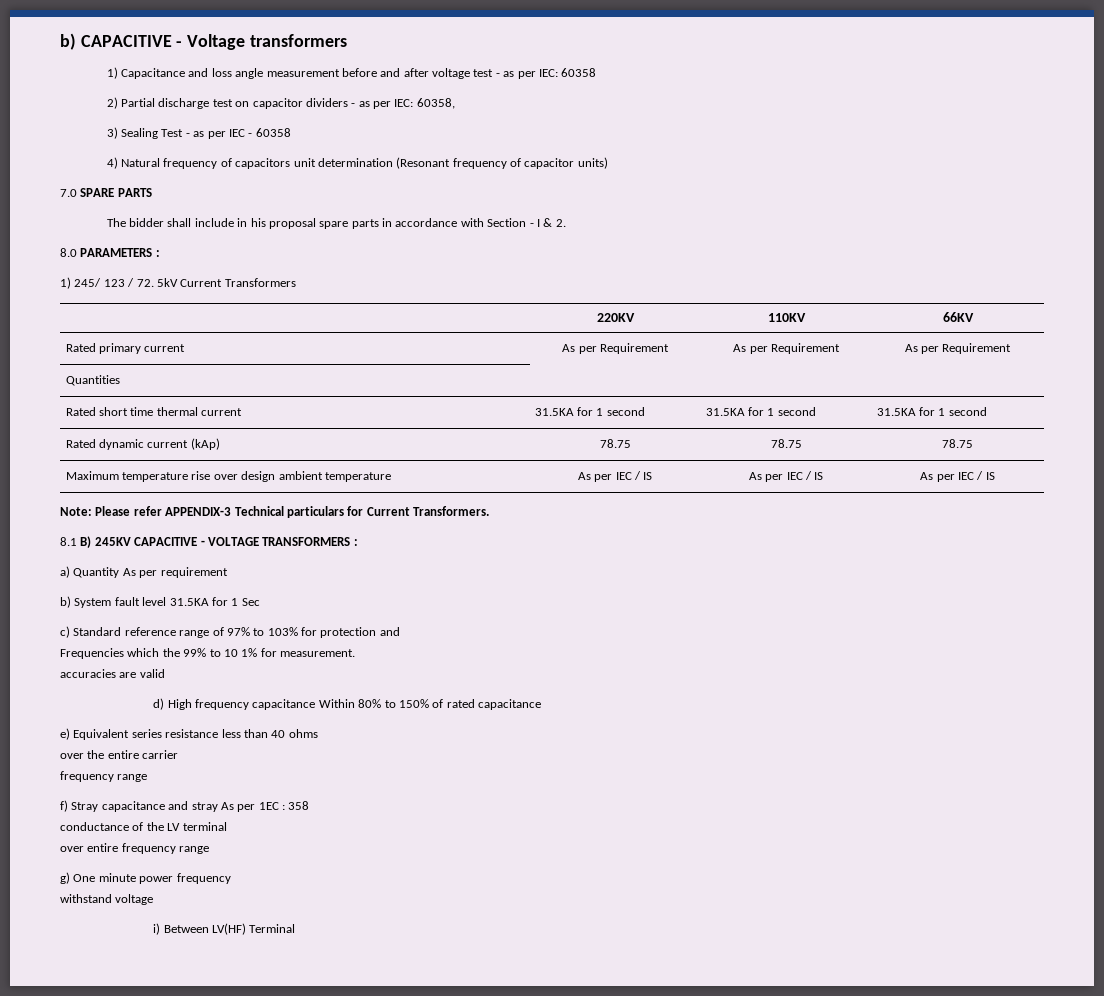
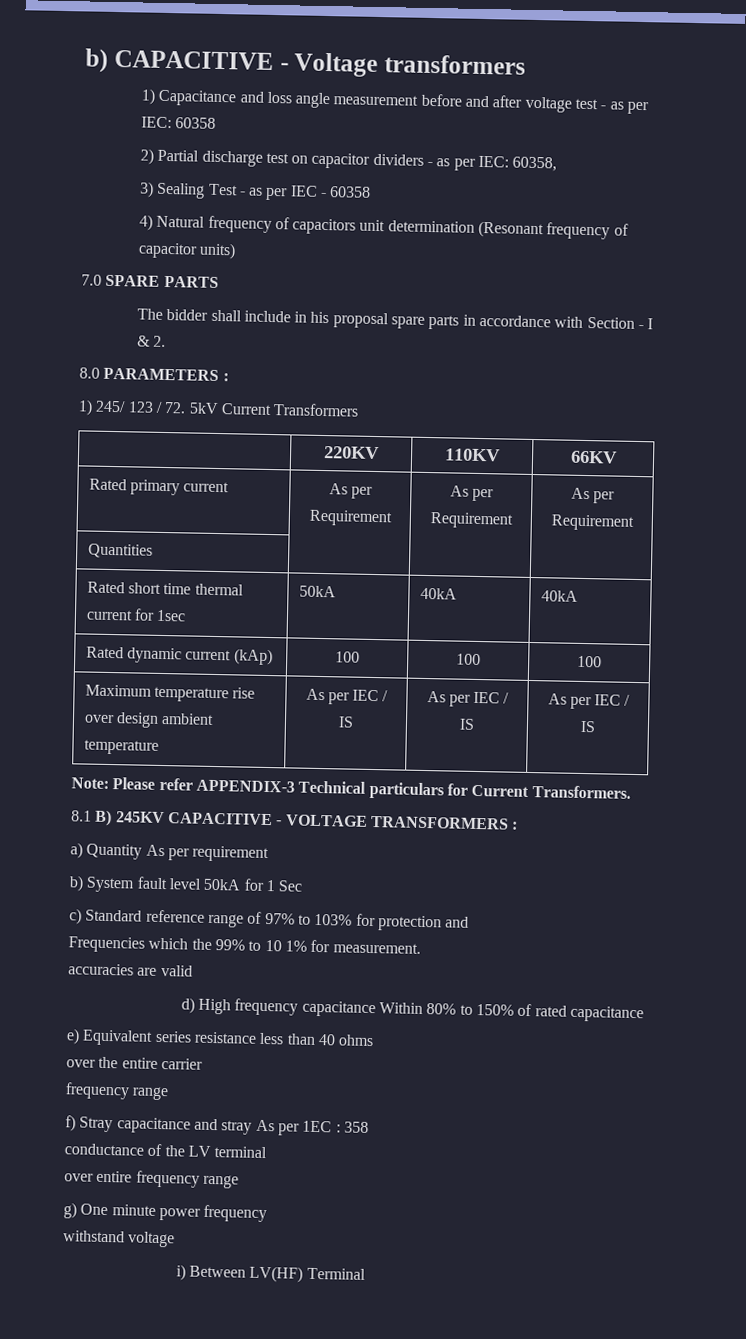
[534,407,645,416] [705,407,816,416] [876,407,987,416] | 31.5KA for 1 second | 31.5KA for 1 second | 31.5KA for 1 second -> [134,608,187,622] [298,585,336,598] [419,587,457,600] [540,590,578,602] for 1sec | 50kA | 40kA | 40kA
[599,439,631,448] [770,439,802,448] [941,439,973,448] 78.75 | 78.75 | 78.75 -> [335,651,360,663] [456,653,481,666] [577,655,602,668] 100 | 100 | 100
[169,598,209,606] 31.5KA -> [203,878,241,891] 50kA

